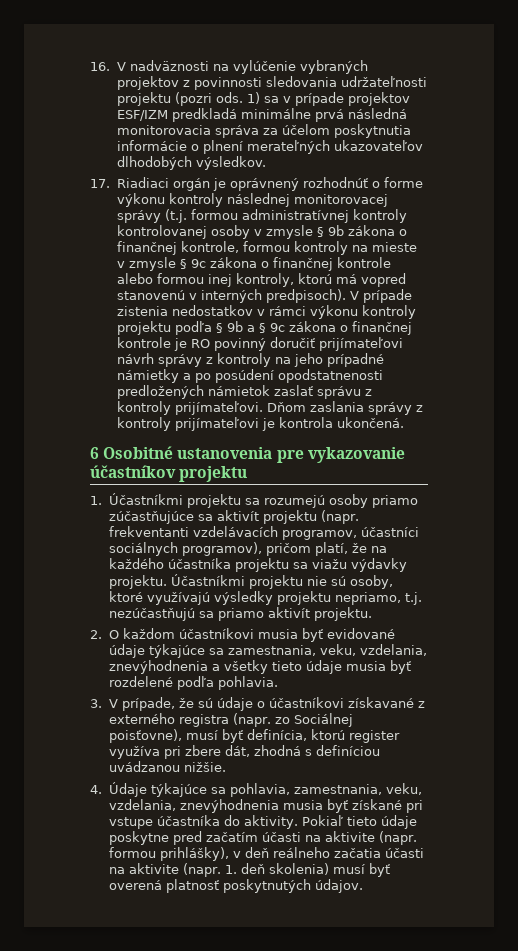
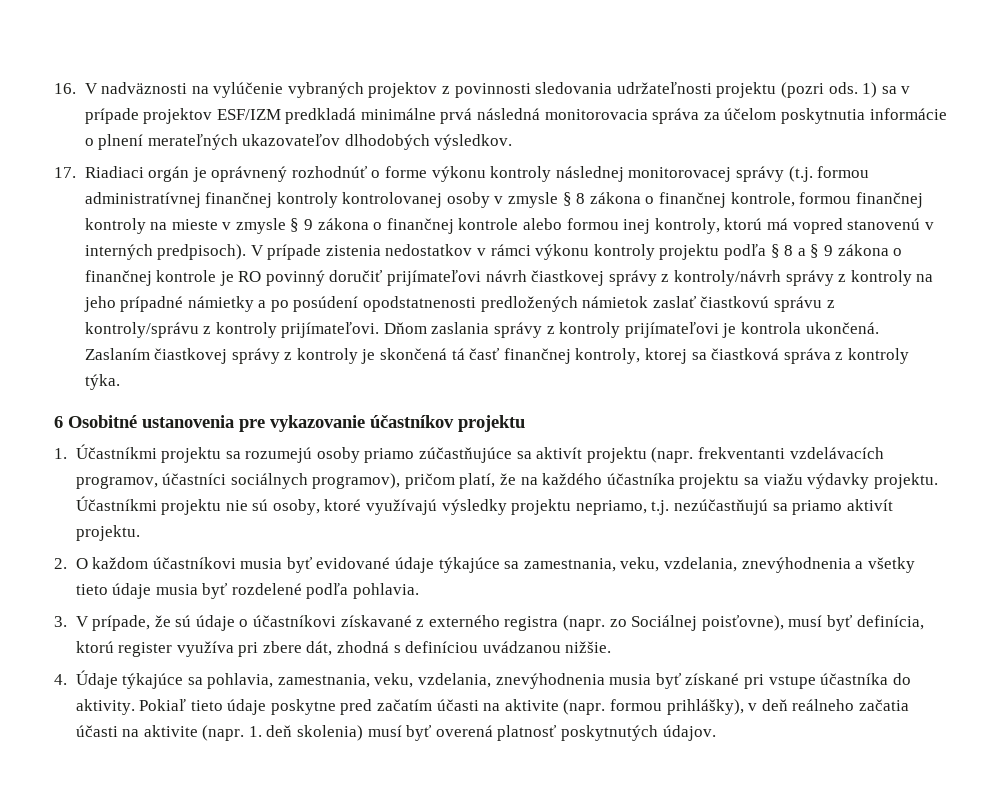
(349, 216) none -> [205,192,273,208] finančnej
[327,225,344,236] 9b -> [576,193,586,204] 8
(290, 246) none -> [855,192,923,208] finančnej
[190,259,206,268] 9c -> [304,219,314,230] 9
[226,321,243,332] 9b -> [784,245,794,256] 8
[269,323,285,332] 9c -> [823,245,833,256] 9
(154, 358) none -> [531,270,781,286] čiastkovej správy z kontroly/návrh
(313, 390) none -> [700,296,770,308] čiastkovú
(372, 392) none -> [84,322,212,338] kontroly/správu z
(404, 422) none -> [84,348,909,364] [84,374,120,390] Zaslaním čiastkovej správy z kontroly je skončená tá časť finančnej kontroly, ktorej sa čiastková správa z kontroly týka.

